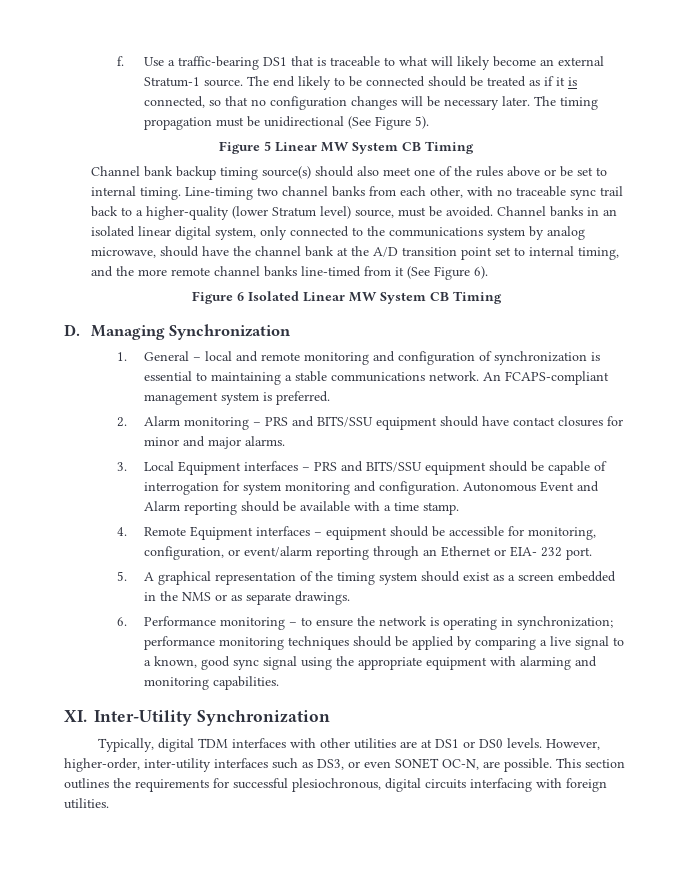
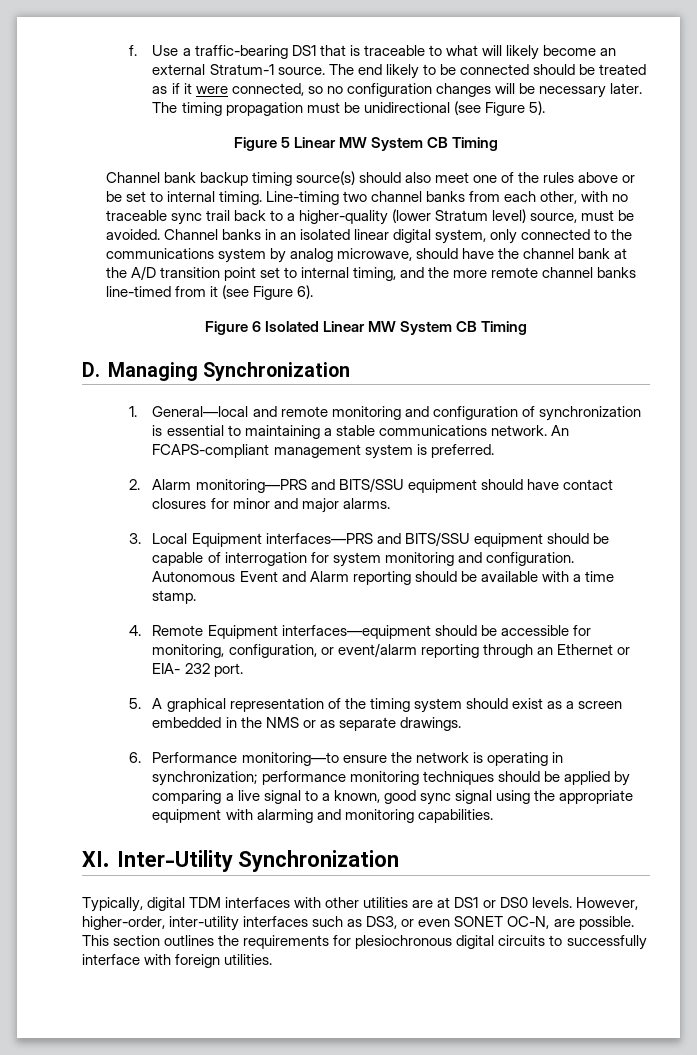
[568,77,578,86] is -> [195,86,228,94] were
[225,96,249,106] that -> (323, 90) none
[348,116,372,129] (See -> [453,101,481,115] (see
[406,266,430,279] (See -> [221,285,249,299] (see
[144,351,233,361] General – local -> [152,406,249,417] General—local
[184,417,289,430] monitoring – PRS -> [195,479,307,493] monitoring—PRS
[244,461,338,471] interfaces – PRS -> [265,533,373,544] interfaces—PRS
[256,526,388,540] interfaces – equipment -> [281,625,431,639] interfaces—equipment
[220,617,313,630] monitoring – to -> [241,752,339,766] monitoring—to
[233,778,532,792] successful plesiochronous, digital circuits interfacing -> [355,935,647,950] [82,954,140,965] plesiochronous digital circuits to successfully interface

